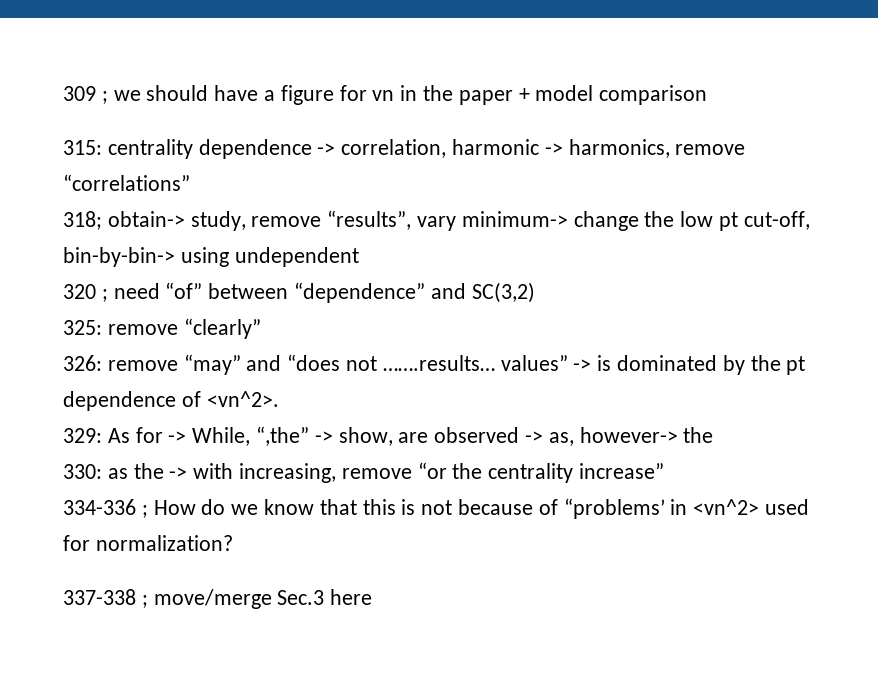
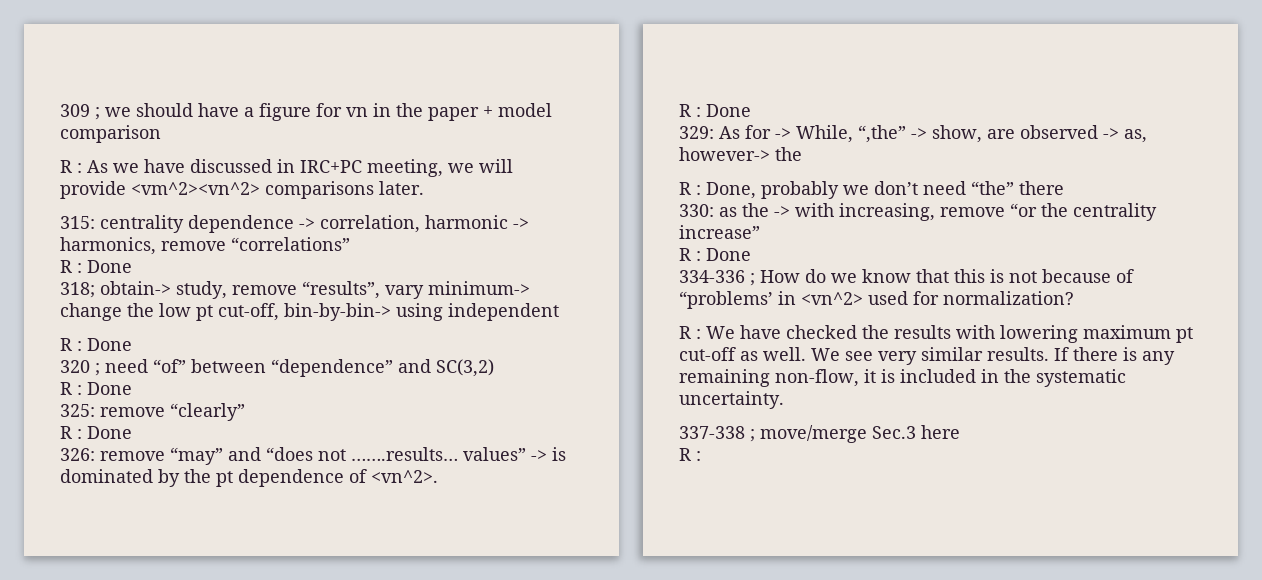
(708, 95) none -> [60,159,513,177] [60,181,424,199] // R : As we have discussed in IRC+PC meeting, we will provide <vm^2><vn^2> comparisons later.
(190, 182) none -> [60,260,132,273] // R : Done
[234,247,359,267] undependent -> [448,303,559,321] [60,338,132,351] independent // R : Done
(535, 292) none -> [60,382,132,395] // R : Done
(261, 328) none -> [60,426,132,439] // R : Done
(279, 399) none -> [679,104,751,117] // R : Done
(714, 435) none -> [679,181,1064,199] // R : Done, probably we don’t need “the” there
(665, 471) none -> [679,248,751,261] // R : Done
(233, 543) none -> [679,325,1193,343] [679,347,1175,365] [679,369,1126,387] [679,391,784,409] // R : We have checked the results with lowering maximum pt cut-off as well. We see very similar results. If there is any remaining non-flow, it is included in the systematic uncertainty.
(373, 597) none -> [679,448,701,461] // R :

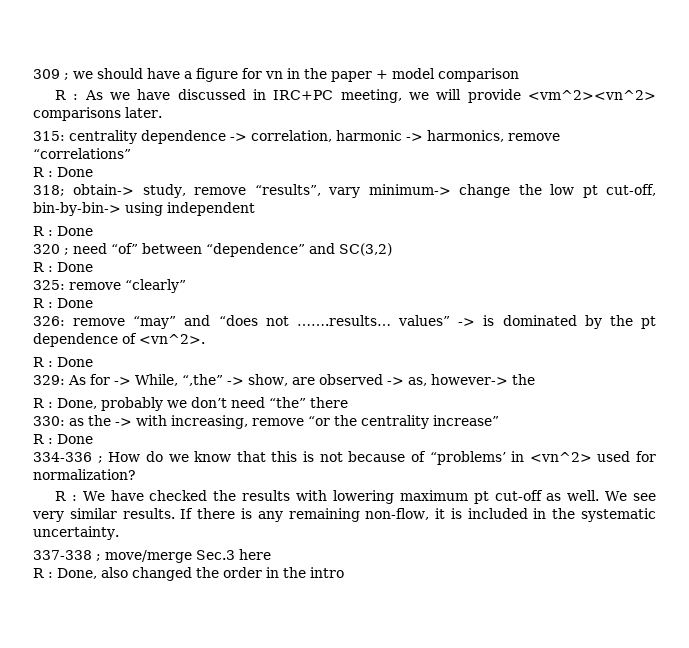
(701, 456) none -> [57,567,344,581] Done, also changed the order in the intro

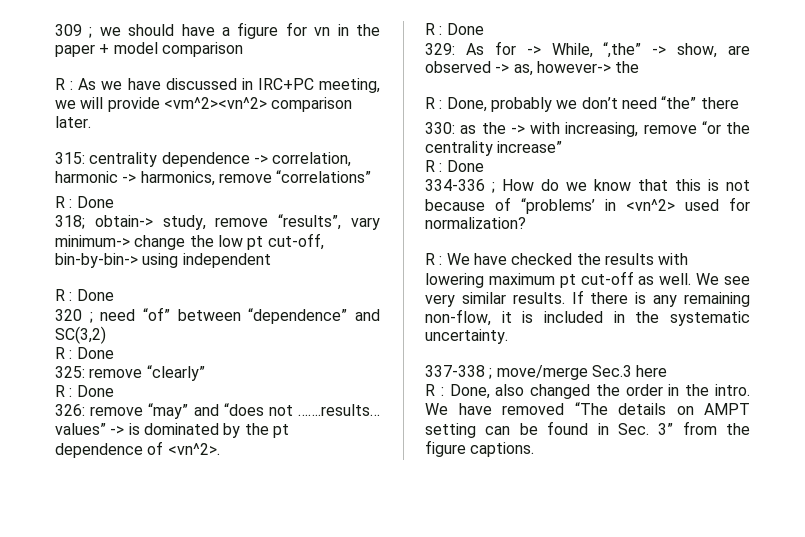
[33,107,121,121] comparisons -> [271,97,353,112] comparison
[310,567,344,578] intro -> [715,384,750,396] [425,402,750,415] [425,421,750,438] [425,440,535,457] intro. We have removed “The details on AMPT setting can be found in Sec. 3” from the figure captions.

